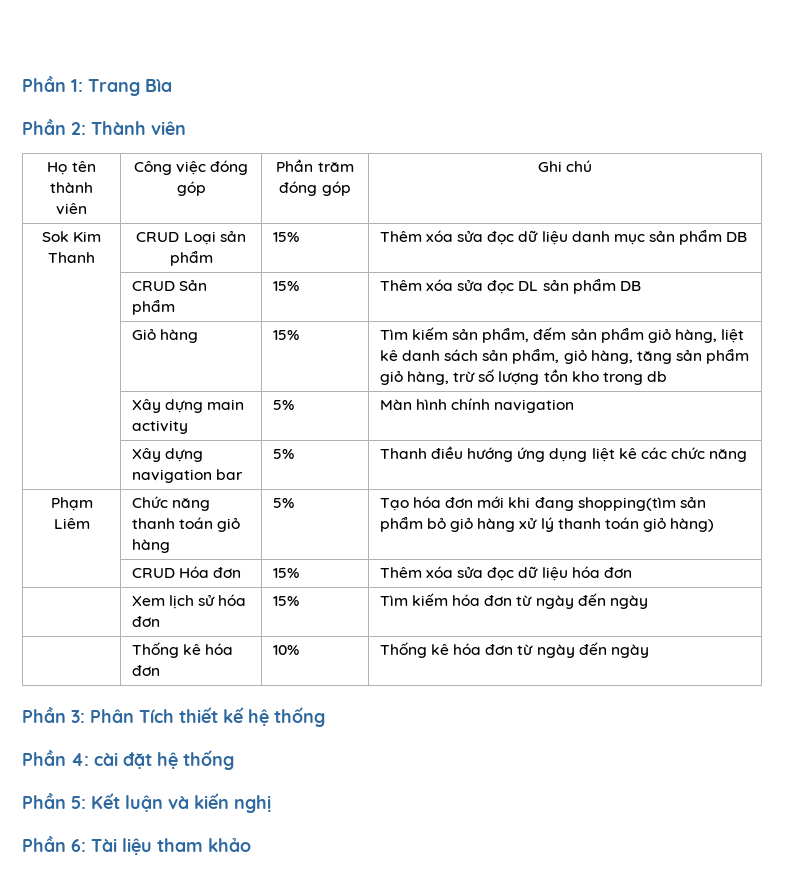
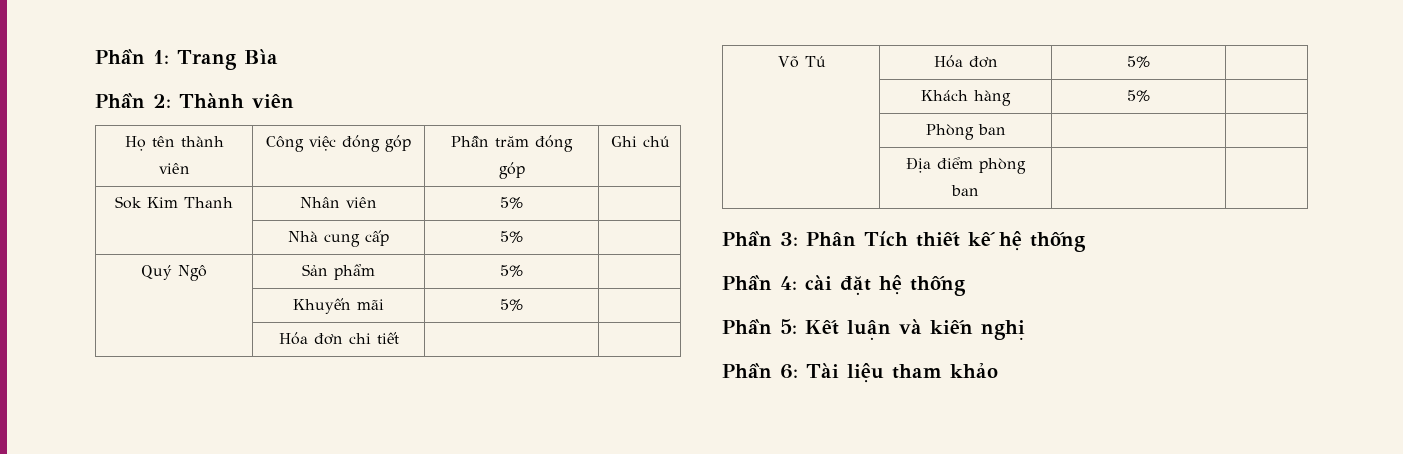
[136,230,246,245] [169,250,213,266] [272,232,299,242] [379,229,748,245] [131,279,207,291] [131,299,175,315] [272,281,299,291] [379,278,641,294] [131,328,198,343] [272,330,299,340] [379,327,745,343] [379,348,750,364] [379,369,668,385] [131,399,244,413] [131,420,188,434] [272,400,294,410] [379,398,575,413] [131,448,203,462] [131,469,243,483] [272,449,294,459] [379,446,748,462] [50,497,93,511] [53,518,90,529] [131,496,210,511] [131,517,240,532] [131,539,170,553] [272,498,294,508] [379,496,706,511] [379,516,715,532] [131,566,241,578] [272,568,299,578] [379,566,632,581] [131,594,247,609] [131,616,160,627] [272,596,299,606] [379,593,648,609] [131,642,233,658] [131,665,160,676] [272,645,299,655] [379,642,649,658] CRUD Loại sản phẩm | 15% | Thêm xóa sửa đọc dữ liệu danh mục sản phẩm DB // | CRUD Sản phẩm | 15% | Thêm xóa sửa đọc DL sản phẩm DB // | Giỏ hàng | 15% | Tìm kiếm sản phẩm, đếm sản phẩm giỏ hàng, liệt kê danh sách sản phẩm, giỏ hàng, tăng sản phẩm giỏ hàng, trừ số lượng tồn kho trong db // | Xây dựng main activity | 5% | Màn hình chính navigation // | Xây dựng navigation bar | 5% | Thanh điều hướng ứng dụng liệt kê các chức năng // Phạm Liêm | Chức năng thanh toán giỏ hàng | 5% | Tạo hóa đơn mới khi đang shopping(tìm sản phẩm bỏ giỏ hàng xử lý thanh toán giỏ hàng) // | CRUD Hóa đơn | 15% | Thêm xóa sửa đọc dữ liệu hóa đơn // | Xem lịch sử hóa đơn | 15% | Tìm kiếm hóa đơn từ ngày đến ngày // | Thống kê hóa đơn | 10% | Thống kê hóa đơn từ ngày đến ngày -> [300,197,377,208] [500,197,523,209] [288,230,389,247] [500,231,523,243] [141,265,207,281] [302,264,375,280] [500,265,523,277] [293,298,384,314] [500,299,523,311] [278,332,399,345] [777,56,826,68] [933,55,998,68] [1127,56,1150,68] [921,90,1011,106] [1127,90,1150,102] [925,124,1006,140] [906,157,1026,174] [951,185,979,196] Nhân viên | 5% | // | Nhà cung cấp | 5% | // Quý Ngô | Sản phẩm | 5% | // | Khuyến mãi | 5% | // | Hóa đơn chi tiết | | // Võ Tú | Hóa đơn | 5% | // | Khách hàng | 5% | // | Phòng ban | | // | Địa điểm phòng ban | |

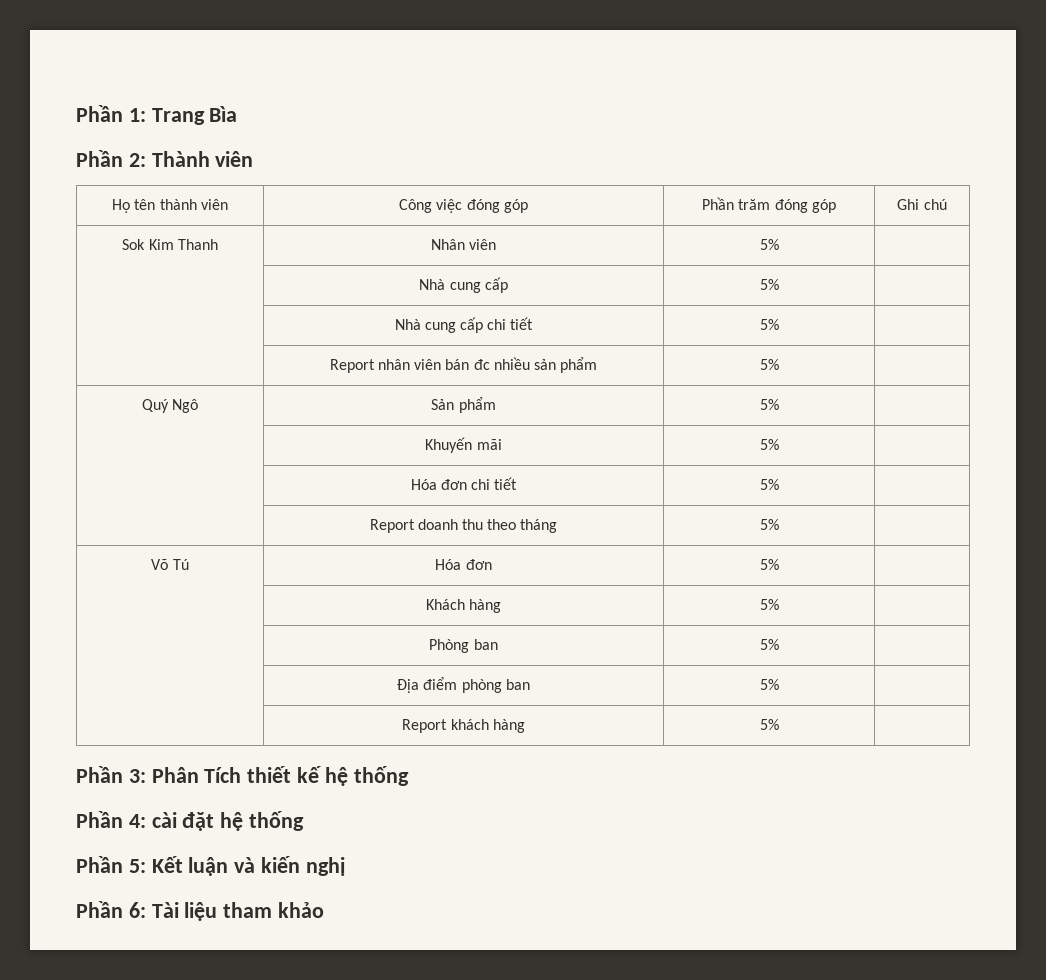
(523, 237) none -> [394,317,534,333] [759,319,779,330] [329,357,598,373] [759,359,779,370] // | Nhà cung cấp chi tiết | 5% | // | Report nhân viên bán đc nhiều sản phẩm | 5% |
(399, 338) none -> [759,479,779,490] [369,519,558,533] [759,519,779,530] 5% | // | Report doanh thu theo tháng | 5%
(1006, 129) none -> [759,639,779,650] 5%
(979, 190) none -> [759,679,779,690] [402,719,525,733] [759,719,779,730] 5% | // | Report khách hàng | 5%

